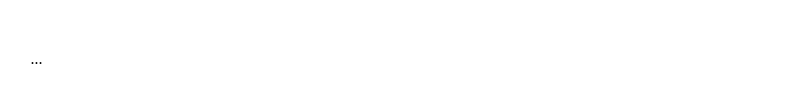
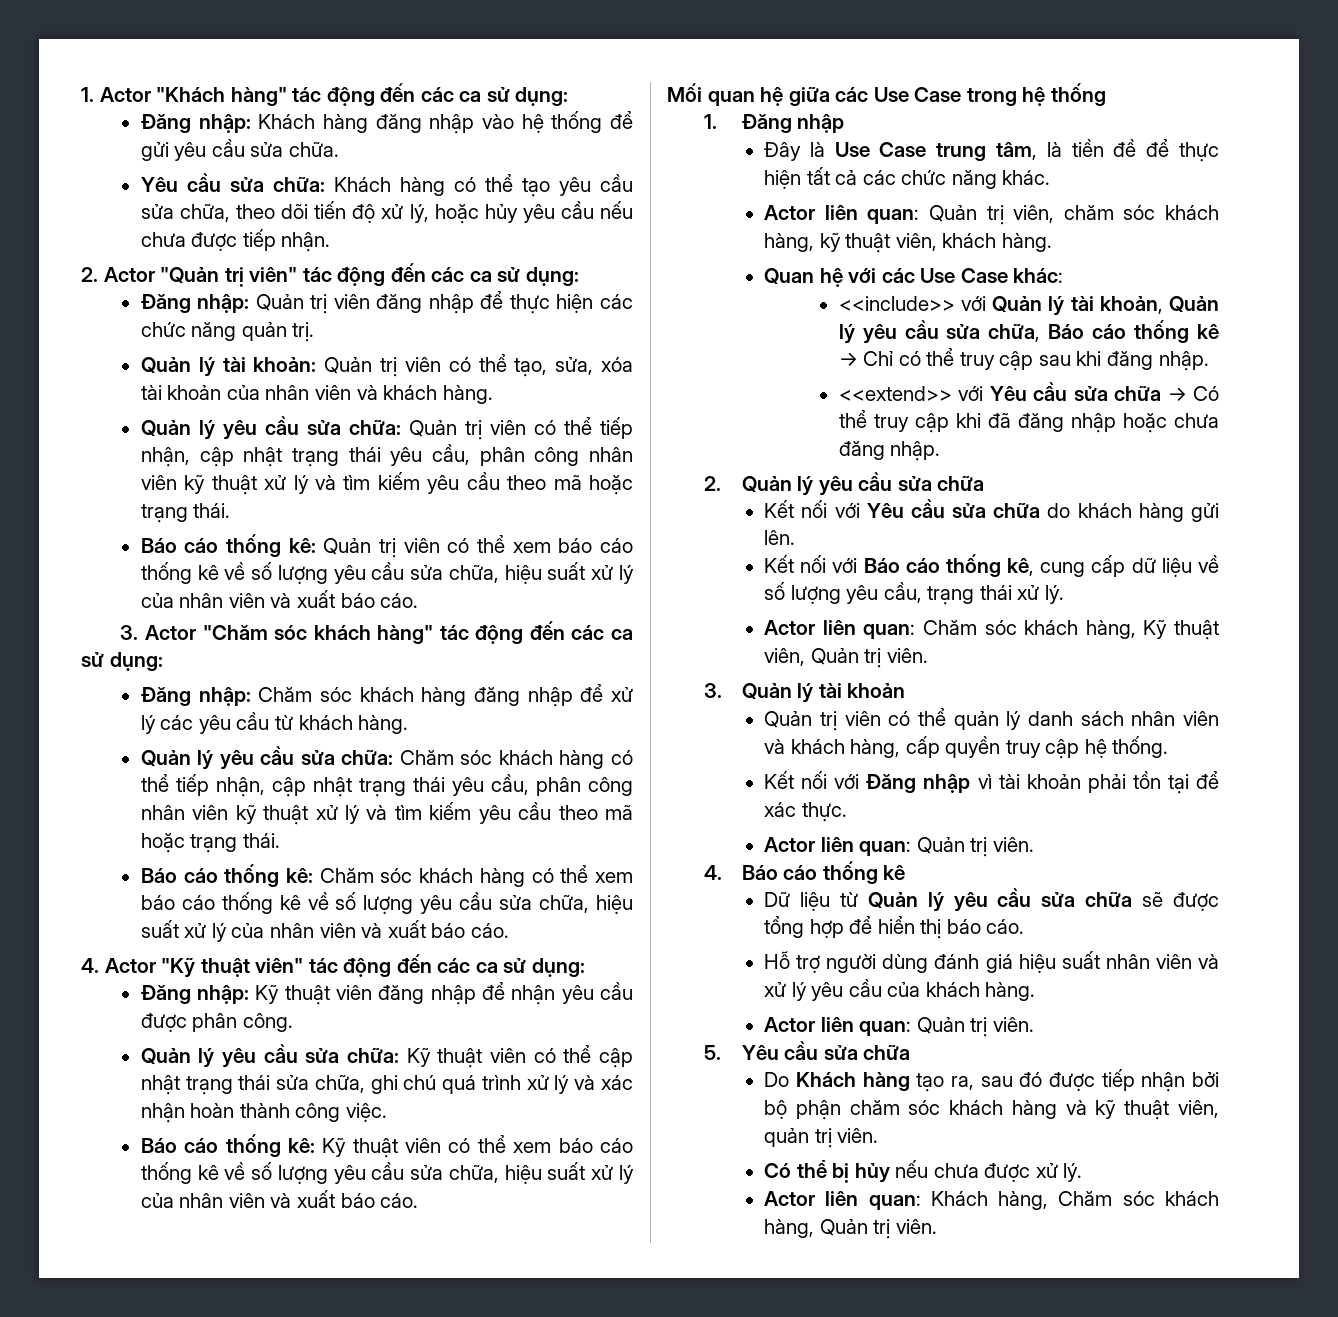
[31,62,42,64] … -> [81,83,569,106] [140,111,633,134] [140,139,339,161] [140,173,634,197] [140,201,633,224] [140,229,331,252] [81,263,579,287] [140,291,633,314] [140,322,315,342] [140,354,633,377] [140,385,493,404] [140,416,633,440] [140,444,633,467] [140,472,633,495] [140,503,231,523] [140,534,633,558] [140,562,634,584] [140,590,419,608] [120,621,634,644] [81,652,163,671] [140,684,633,707] [140,712,409,734] [140,746,633,770] [140,774,633,797] [140,802,634,825] [140,833,280,853] [140,864,633,887] [140,892,633,914] [140,920,509,942] [81,954,585,978] [140,982,634,1005] [140,1013,293,1032] [140,1044,633,1068] [140,1074,633,1095] [140,1103,387,1123] [140,1134,634,1158] [140,1162,634,1184] [140,1190,419,1208] [667,83,1106,106] [704,114,845,133] [764,139,1219,162] [764,167,1051,189] [764,205,1219,225] [764,232,1052,253] [764,268,1064,287] [838,296,1219,316] [838,320,1219,344] [838,348,1209,371] [838,382,1219,401] [838,410,1219,433] [838,441,941,461] [704,472,985,496] [764,499,1219,522] [764,530,796,545] [764,554,1219,577] [764,582,1064,605] [764,619,1219,640] [764,648,928,668] [704,683,906,703] [764,708,1219,731] [764,736,1169,759] [764,771,1219,794] [764,802,847,822] [764,837,1034,857] [704,861,906,884] [764,888,1219,912] [764,916,1025,939] [764,951,1219,973] [764,979,1036,1001] [764,1017,1034,1037] [704,1041,911,1060] [764,1069,1219,1092] [764,1099,1219,1120] [764,1128,879,1148] [764,1160,1083,1183] [764,1191,1219,1210] [764,1219,937,1239] 1. Actor "Khách hàng" tác động đến các ca sử dụng: // Đăng nhập: Khách hàng đăng nhập vào hệ thống để gửi yêu cầu sửa chữa. // Yêu cầu sửa chữa: Khách hàng có thể tạo yêu cầu sửa chữa, theo dõi tiến độ xử lý, hoặc hủy yêu cầu nếu chưa được tiếp nhận. // 2. Actor "Quản trị viên" tác động đến các ca sử dụng: // Đăng nhập: Quản trị viên đăng nhập để thực hiện các chức năng quản trị. // Quản lý tài khoản: Quản trị viên có thể tạo, sửa, xóa tài khoản của nhân viên và khách hàng. // Quản lý yêu cầu sửa chữa: Quản trị viên có thể tiếp nhận, cập nhật trạng thái yêu cầu, phân công nhân viên kỹ thuật xử lý và tìm kiếm yêu cầu theo mã hoặc trạng thái. // Báo cáo thống kê: Quản trị viên có thể xem báo cáo thống kê về số lượng yêu cầu sửa chữa, hiệu suất xử lý của nhân viên và xuất báo cáo. // 3. Actor "Chăm sóc khách hàng" tác động đến các ca sử dụng: // Đăng nhập: Chăm sóc khách hàng đăng nhập để xử lý các yêu cầu từ khách hàng. // Quản lý yêu cầu sửa chữa: Chăm sóc khách hàng có thể tiếp nhận, cập nhật trạng thái yêu cầu, phân công nhân viên kỹ thuật xử lý và tìm kiếm yêu cầu theo mã hoặc trạng thái. // Báo cáo thống kê: Chăm sóc khách hàng có thể xem báo cáo thống kê về số lượng yêu cầu sửa chữa, hiệu suất xử lý của nhân viên và xuất báo cáo. // 4. Actor "Kỹ thuật viên" tác động đến các ca sử dụng: // Đăng nhập: Kỹ thuật viên đăng nhập để nhận yêu cầu được phân công. // Quản lý yêu cầu sửa chữa: Kỹ thuật viên có thể cập nhật trạng thái sửa chữa, ghi chú quá trình xử lý và xác nhận hoàn thành công việc. // Báo cáo thống kê: Kỹ thuật viên có thể xem báo cáo thống kê về số lượng yêu cầu sửa chữa, hiệu suất xử lý của nhân viên và xuất báo cáo. // Mối quan hệ giữa các Use Case trong hệ thống // 1. Đăng nhập // Đây là Use Case trung tâm, là tiền đề để thực hiện tất cả các chức năng khác. // Actor liên quan: Quản trị viên, chăm sóc khách hàng, kỹ thuật viên, khách hàng. // Quan hệ với các Use Case khác: // <<include>> với Quản lý tài khoản, Quản lý yêu cầu sửa chữa, Báo cáo thống kê → Chỉ có thể truy cập sau khi đăng nhập. // <<extend>> với Yêu cầu sửa chữa → Có thể truy cập khi đã đăng nhập hoặc chưa đăng nhập. // 2. Quản lý yêu cầu sửa chữa // Kết nối với Yêu cầu sửa chữa do khách hàng gửi lên. // Kết nối với Báo cáo thống kê, cung cấp dữ liệu về số lượng yêu cầu, trạng thái xử lý. // Actor liên quan: Chăm sóc khách hàng, Kỹ thuật viên, Quản trị viên. // 3. Quản lý tài khoản // Quản trị viên có thể quản lý danh sách nhân viên và khách hàng, cấp quyền truy cập hệ thống. // Kết nối với Đăng nhập vì tài khoản phải tồn tại để xác thực. // Actor liên quan: Quản trị viên. // 4. Báo cáo thống kê // Dữ liệu từ Quản lý yêu cầu sửa chữa sẽ được tổng hợp để hiển thị báo cáo. // Hỗ trợ người dùng đánh giá hiệu suất nhân viên và xử lý yêu cầu của khách hàng. // Actor liên quan: Quản trị viên. // 5. Yêu cầu sửa chữa // Do Khách hàng tạo ra, sau đó được tiếp nhận bởi bộ phận chăm sóc khách hàng và kỹ thuật viên, quản trị viên. // Có thể bị hủy nếu chưa được xử lý. // Actor liên quan: Khách hàng, Chăm sóc khách hàng, Quản trị viên.

